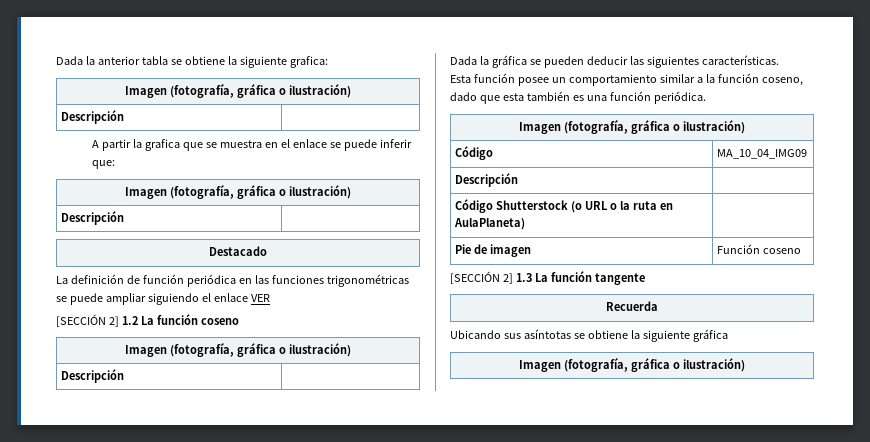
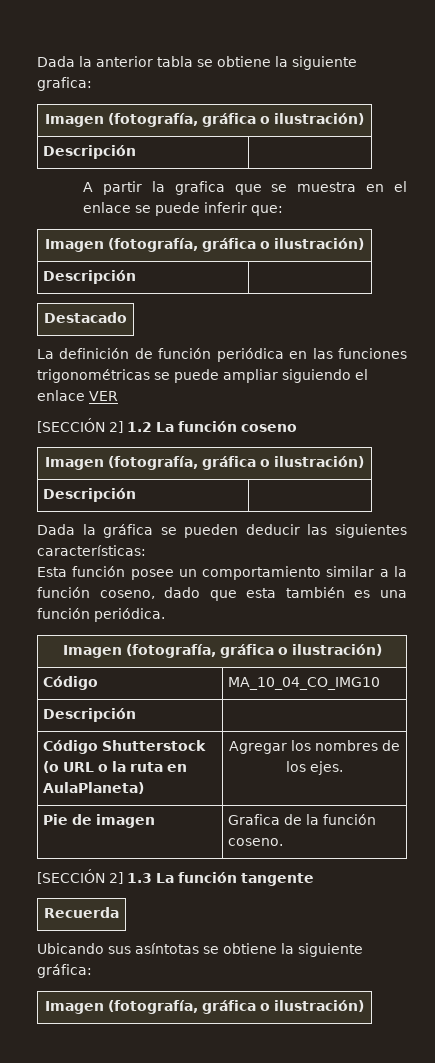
[701,55,779,65] características. -> [37,545,146,556] características:
[716,149,807,159] MA_10_04_IMG09 -> [228,677,381,690] MA_10_04_CO_IMG10
[454,244,531,257] [716,244,801,254] // Pie de imagen | Función coseno -> [229,740,400,754] [286,761,343,775] [43,814,156,828] [228,814,377,825] [228,838,284,846] Agregar los nombres de los ejes. // Pie de imagen | Grafica de la función coseno.
[692,329,728,342] gráfica -> [37,964,92,978] gráfica:

